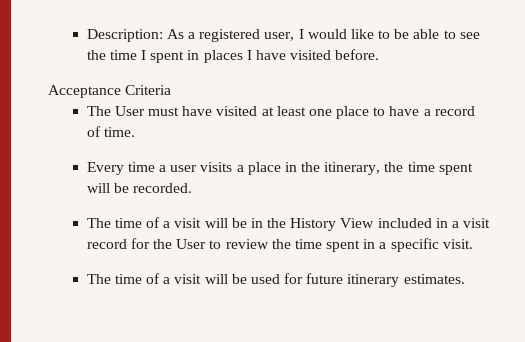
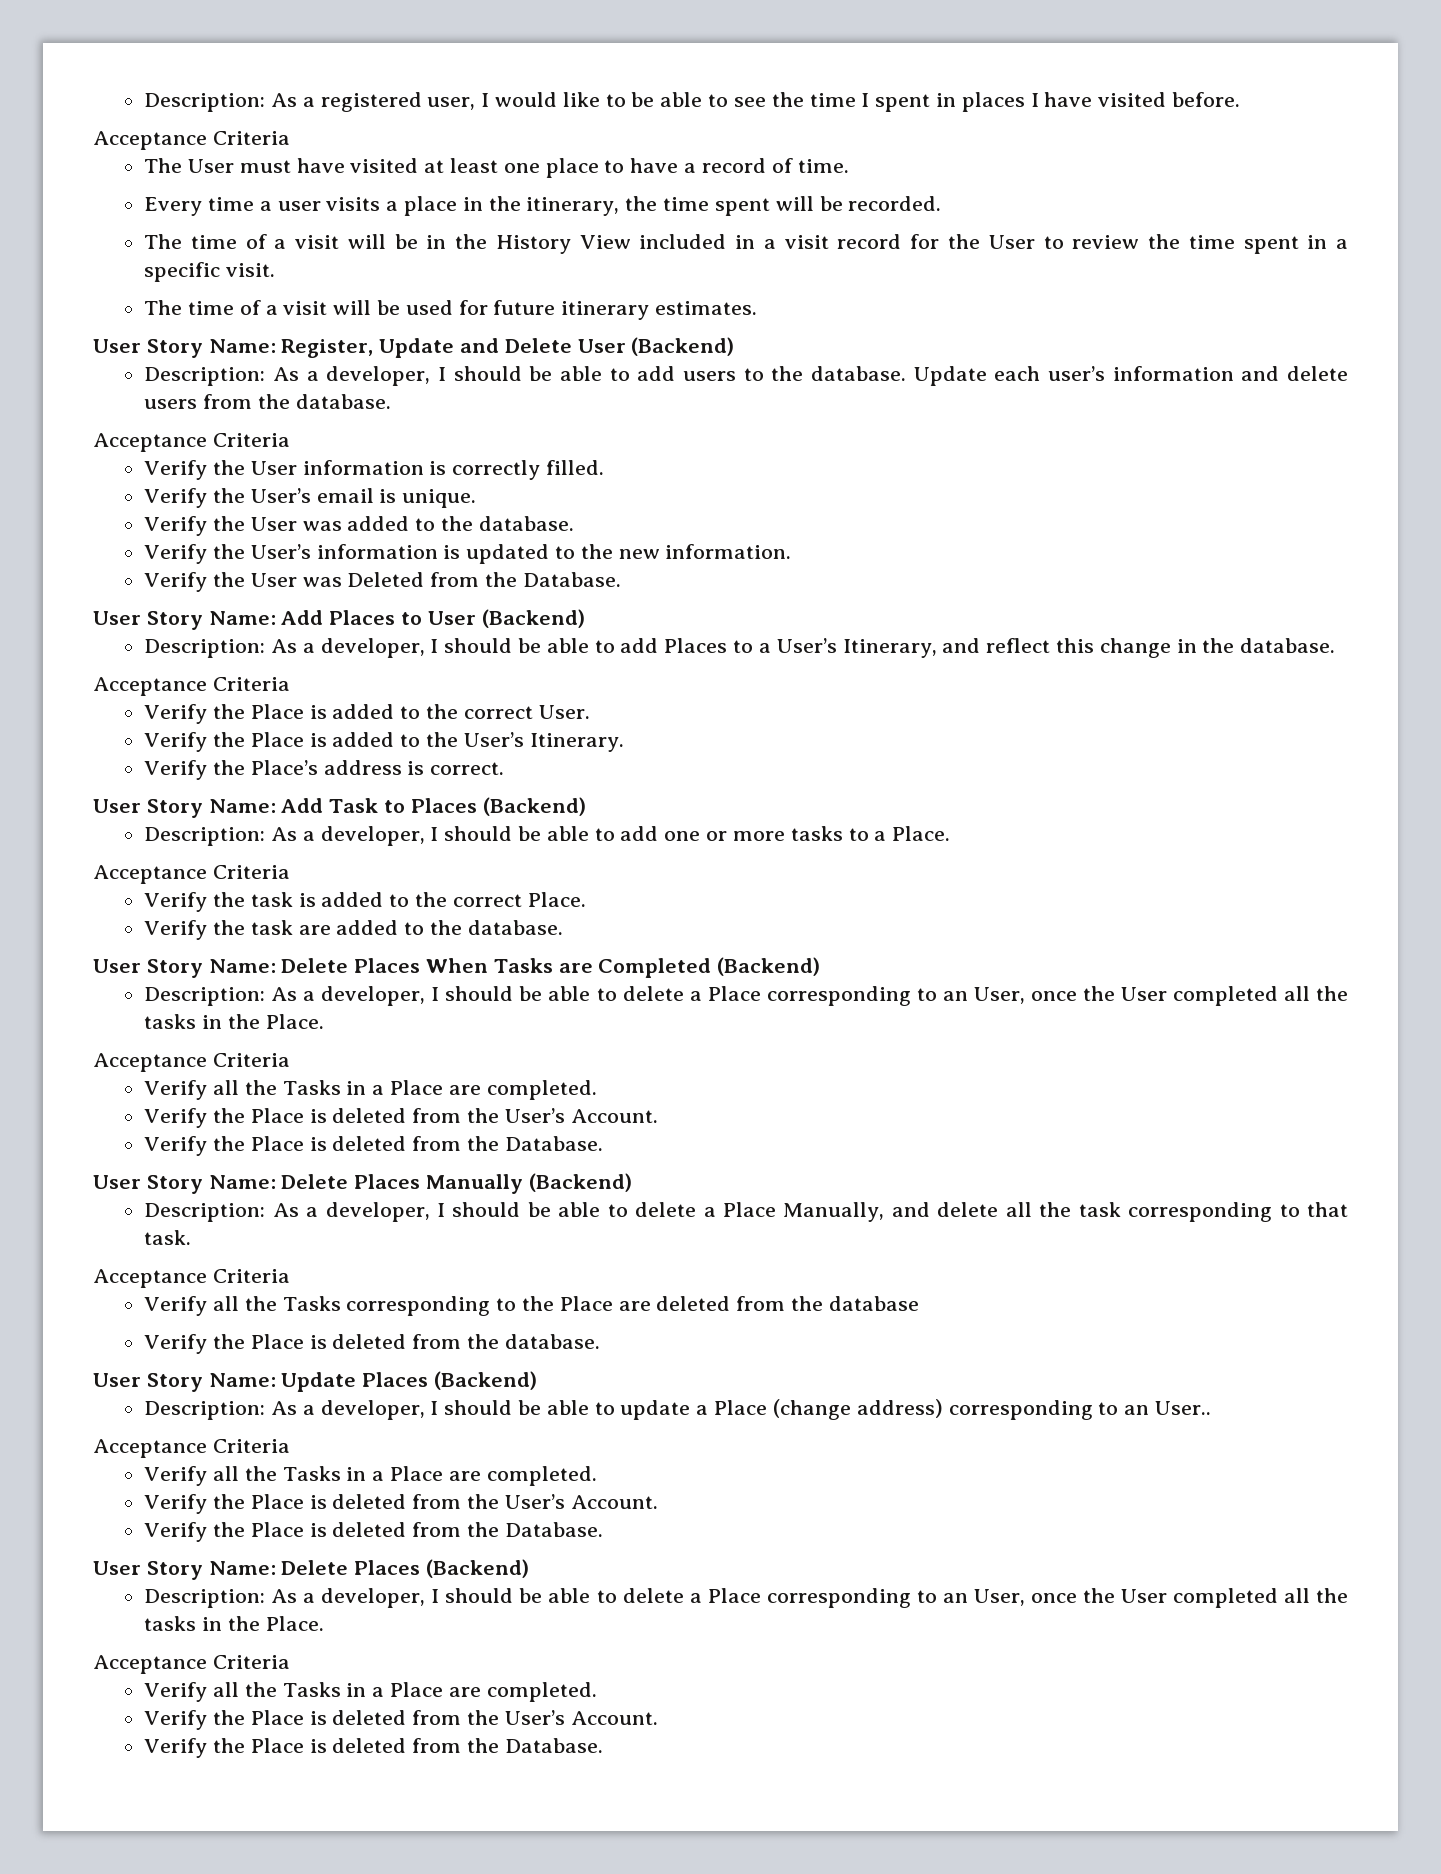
(465, 279) none -> [93,337,735,358] [144,366,1348,386] [144,394,391,409] [93,433,290,452] [144,460,605,480] [144,488,477,508] [144,516,574,536] [144,544,792,564] [144,572,621,592] [93,609,585,630] [144,638,1336,658] [93,677,290,696] [144,704,590,724] [144,732,624,752] [144,760,505,780] [93,797,586,818] [144,826,951,846] [93,865,290,884] [144,892,586,912] [144,920,563,940] [93,957,821,978] [144,986,1348,1006] [144,1014,324,1029] [93,1053,290,1072] [144,1080,597,1100] [144,1108,658,1128] [144,1136,603,1156] [93,1173,632,1194] [144,1202,1348,1222] [144,1230,192,1245] [93,1269,290,1288] [144,1296,919,1316] [144,1334,600,1354] [93,1371,538,1392] [144,1399,1211,1420] [93,1439,290,1458] [144,1466,597,1486] [144,1494,658,1514] [144,1522,603,1542] [93,1559,530,1580] [144,1588,1348,1608] [144,1616,324,1631] [93,1655,290,1674] [144,1682,597,1702] [144,1710,658,1730] [144,1738,603,1758] // User Story Name: Register, Update and Delete User (Backend) // Description: As a developer, I should be able to add users to the database. Update each user’s information and delete users from the database. // Acceptance Criteria // Verify the User information is correctly filled. // Verify the User’s email is unique. // Verify the User was added to the database. // Verify the User’s information is updated to the new information. // Verify the User was Deleted from the Database. // User Story Name: Add Places to User (Backend) // Description: As a developer, I should be able to add Places to a User’s Itinerary, and reflect this change in the database. // Acceptance Criteria // Verify the Place is added to the correct User. // Verify the Place is added to the User’s Itinerary. // Verify the Place’s address is correct. // User Story Name: Add Task to Places (Backend) // Description: As a developer, I should be able to add one or more tasks to a Place. // Acceptance Criteria // Verify the task is added to the correct Place. // Verify the task are added to the database. // User Story Name: Delete Places When Tasks are Completed (Backend) // Description: As a developer, I should be able to delete a Place corresponding to an User, once the User completed all the tasks in the Place. // Acceptance Criteria // Verify all the Tasks in a Place are completed. // Verify the Place is deleted from the User’s Account. // Verify the Place is deleted from the Database. // User Story Name: Delete Places Manually (Backend) // Description: As a developer, I should be able to delete a Place Manually, and delete all the task corresponding to that task. // Acceptance Criteria // Verify all the Tasks corresponding to the Place are deleted from the database // Verify the Place is deleted from the database. // User Story Name: Update Places (Backend) // Description: As a developer, I should be able to update a Place (change address) corresponding to an User.. // Acceptance Criteria // Verify all the Tasks in a Place are completed. // Verify the Place is deleted from the User’s Account. // Verify the Place is deleted from the Database. // User Story Name: Delete Places (Backend) // Description: As a developer, I should be able to delete a Place corresponding to an User, once the User completed all the tasks in the Place. // Acceptance Criteria // Verify all the Tasks in a Place are completed. // Verify the Place is deleted from the User’s Account. // Verify the Place is deleted from the Database.

